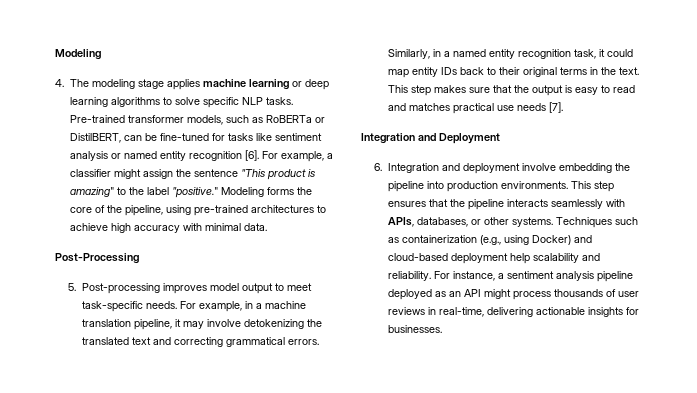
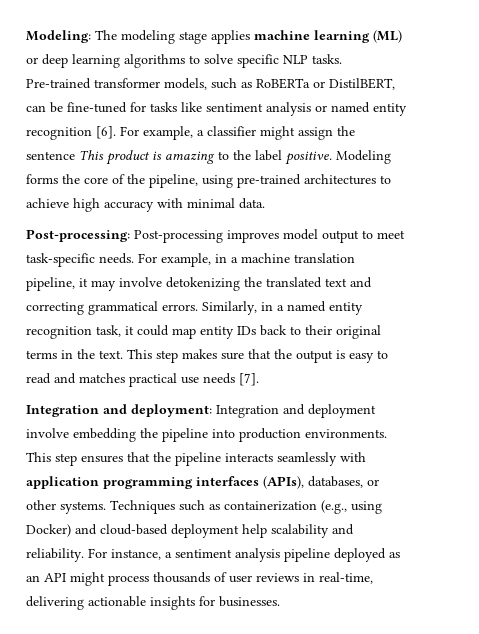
[55,49,101,60] [55,79,64,87] Modeling // 4. -> [26,30,91,43] Modeling:
(289, 84) none -> [373,30,402,43] (ML)
[240,169,265,177] "This -> [79,150,104,160] This
[69,187,114,197] amazing" -> [165,151,215,164] amazing
[171,187,218,198] "positive." -> [285,151,332,165] positive.
[55,253,139,264] [68,283,77,291] Post-Processing // 5. -> [26,229,130,242] Post-processing:
[439,133,500,144] [374,163,383,171] Deployment // 6. -> [131,404,212,417] deployment:
[387,217,414,227] APIs, -> [26,476,304,489] application programming interfaces (APIs),

